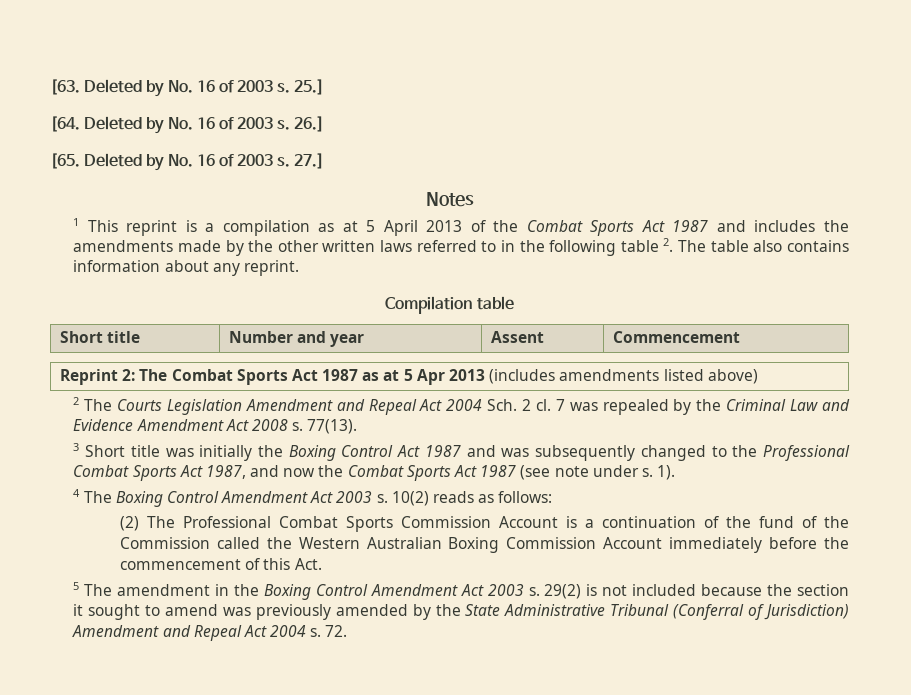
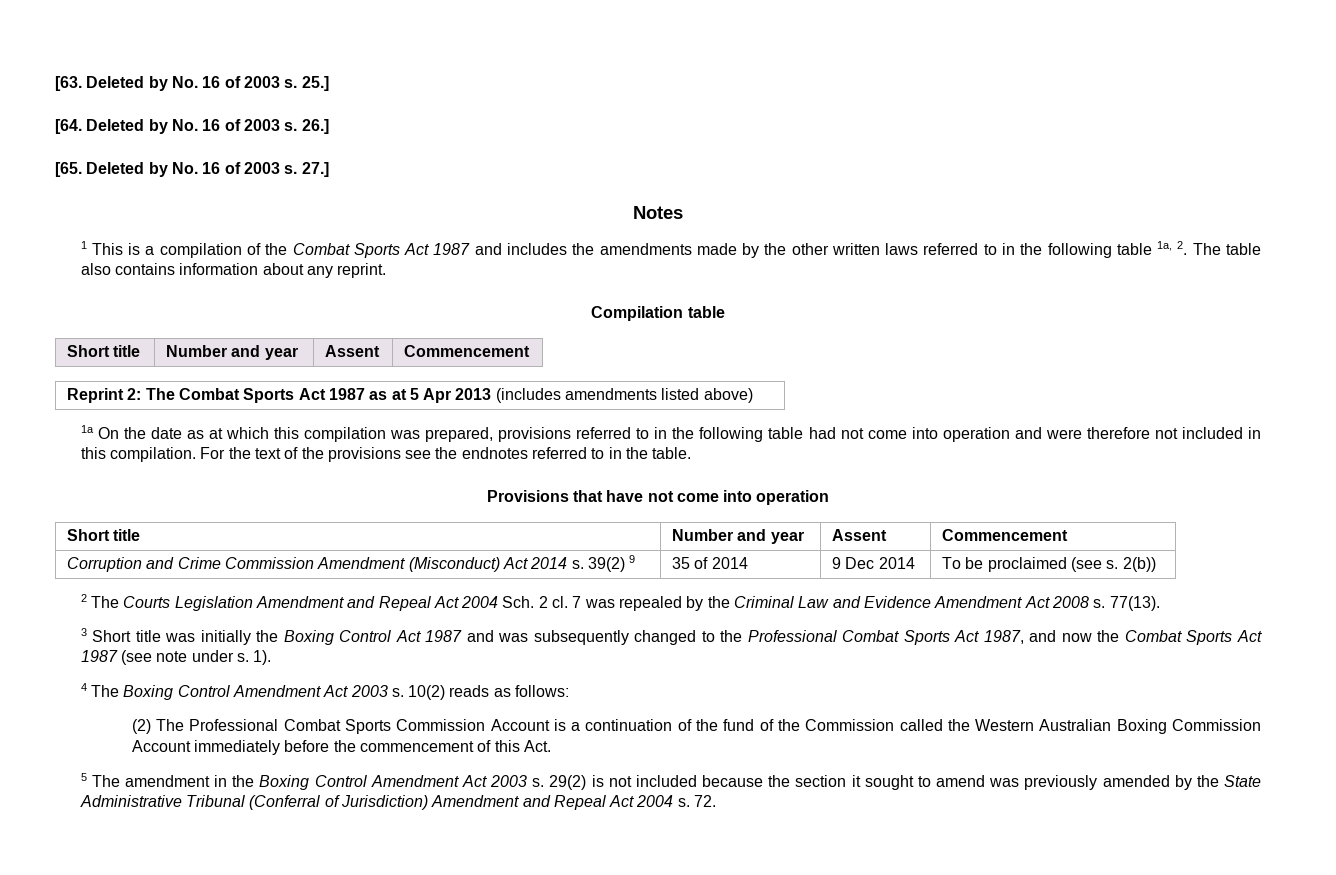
[126,220,178,236] reprint -> (123, 249) none
[318,220,463,236] as at 5 April 2013 -> (242, 250) none
(659, 246) none -> [1157,241,1173,251] 1a,
(758, 376) none -> [80,425,1261,442] [80,447,692,462] [486,490,830,505] [66,529,141,541] [671,529,804,544] [831,529,887,541] [941,529,1068,541] [66,555,636,572] [671,557,748,569] [831,557,915,569] [941,557,1156,572] // 1a On the date as at which this compilation was prepared, provisions referred to in the following table had not come into operation and were therefore not included in this compilation. For the text of the provisions see the endnotes referred to in the table. // Provisions that have not come into operation // Short title | Number and year | Assent | Commencement // Corruption and Crime Commission Amendment (Misconduct) Act 2014 s. 39(2) 9 | 35 of 2014 | 9 Dec 2014 | To be proclaimed (see s. 2(b))

